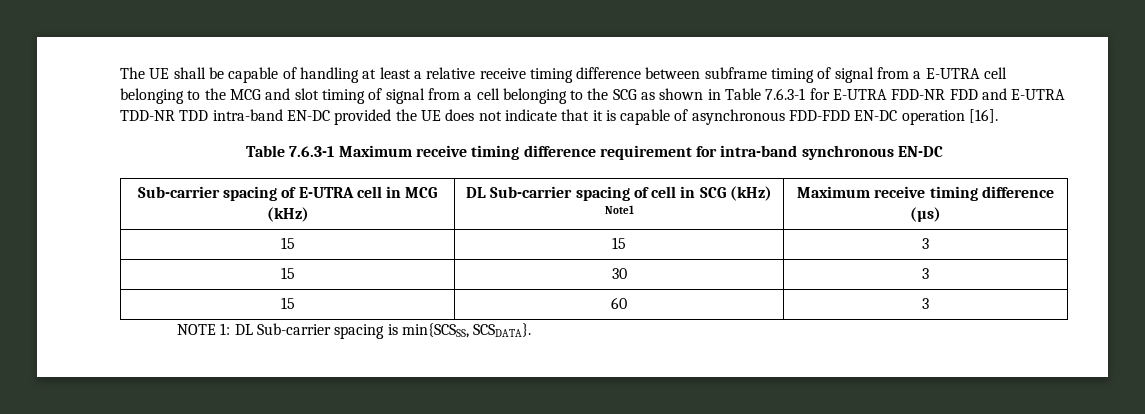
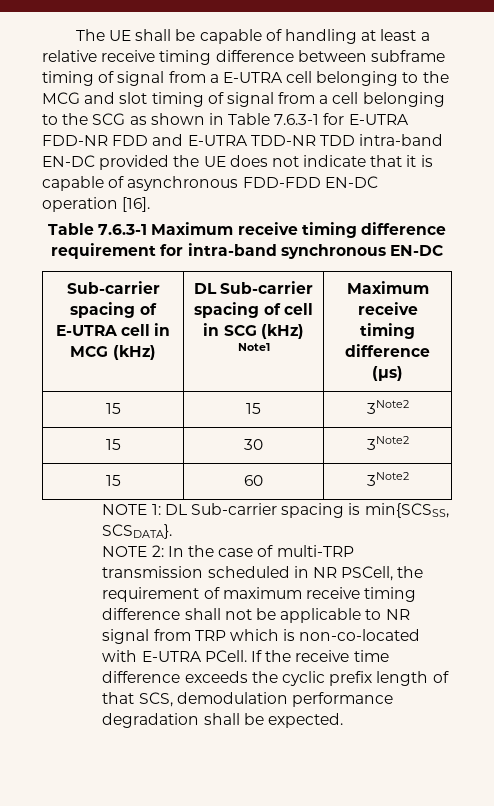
[922,238,929,249] 3 -> [366,400,409,414] 3Note2
[922,268,929,279] 3 -> [366,436,409,450] 3Note2
[922,298,929,309] 3 -> [366,472,409,486] 3Note2
(532, 330) none -> [102,545,354,557] [102,566,424,581] [102,587,417,602] [102,608,410,623] [102,629,421,644] [102,650,389,662] [102,671,449,686] [102,692,394,707] [102,713,344,728] // NOTE 2: In the case of multi-TRP transmission scheduled in NR PSCell, the requirement of maximum receive timing difference shall not be applicable to NR signal from TRP which is non-co-located with E-UTRA PCell. If the receive time difference exceeds the cyclic prefix length of that SCS, demodulation performance degradation shall be expected.

